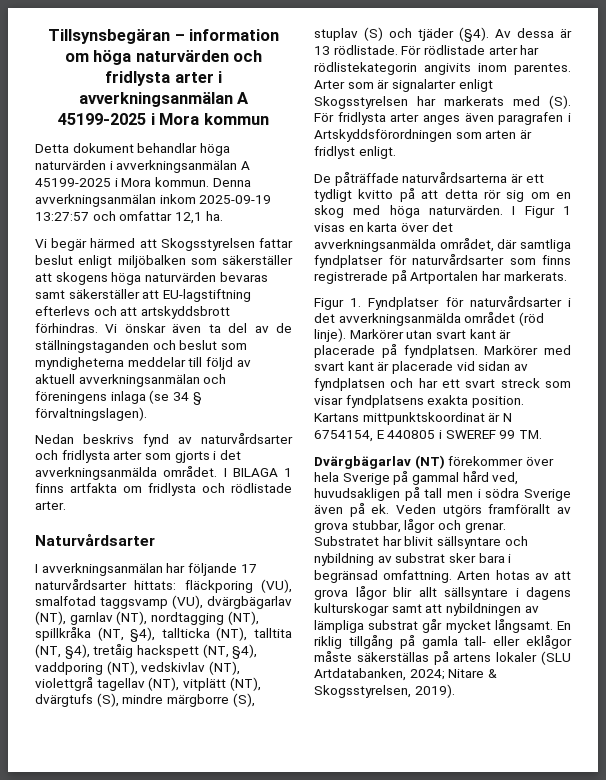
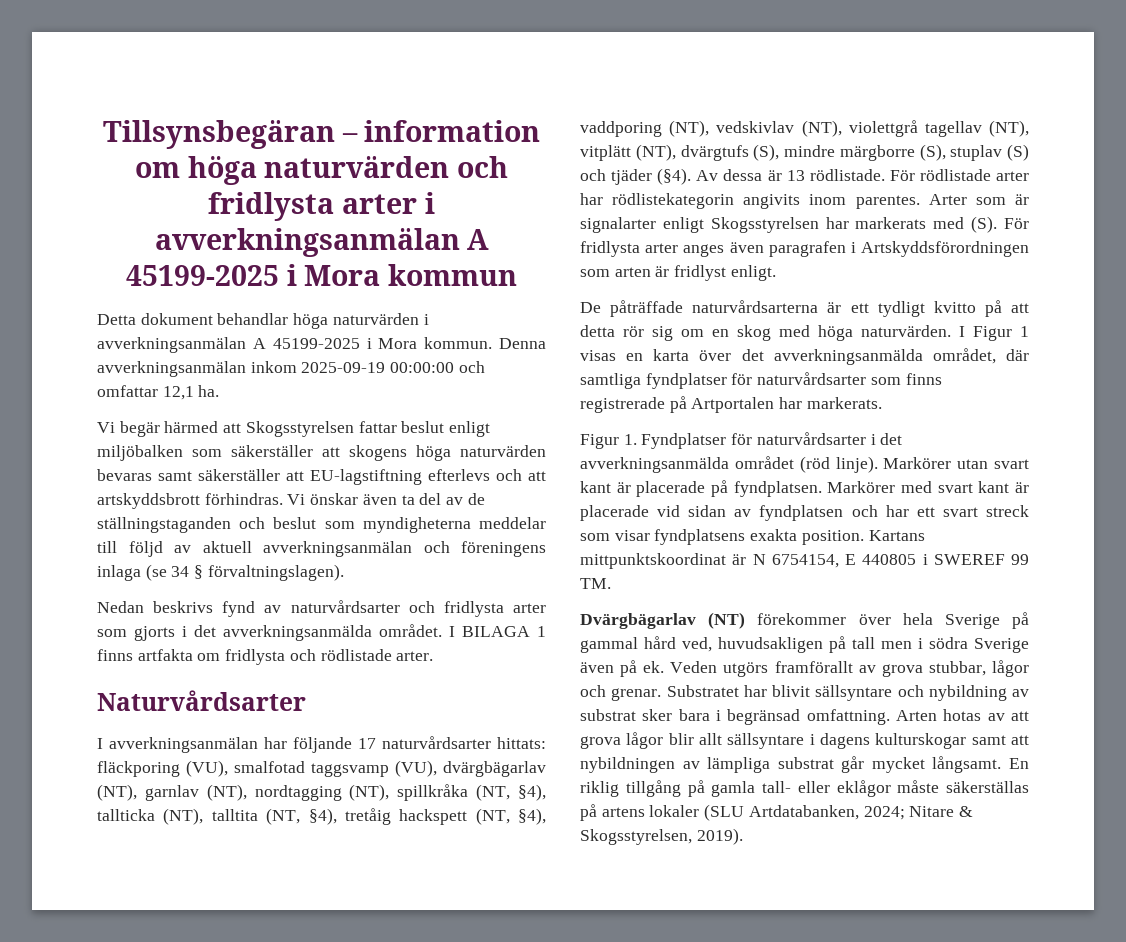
[35,212,89,221] 13:27:57 -> [390,362,455,373] 00:00:00

